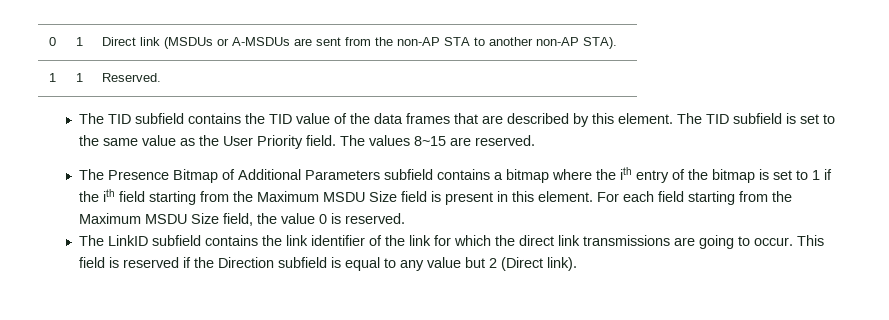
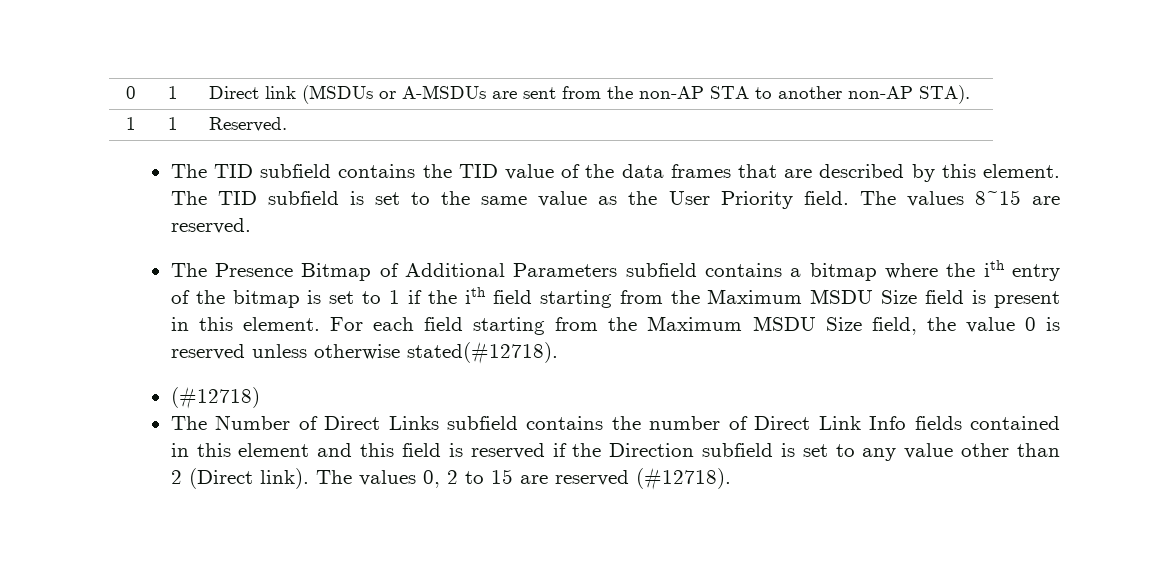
[344,213,405,224] [78,235,824,249] reserved. // The LinkID subfield contains the link identifier of the link for which the direct link transmissions are going to occur. This -> [170,341,558,364] [170,386,260,409] [170,415,1060,430] [170,443,395,457] reserved unless otherwise stated(#12718). // (#12718) // The Number of Direct Links subfield contains the number of Direct Link Info fields contained in this element and this
[344,257,380,271] equal -> [802,444,828,457] set
[464,257,485,268] but -> [961,443,1060,457] other than
(577, 264) none -> [315,467,731,490] The values 0, 2 to 15 are reserved (#12718).

